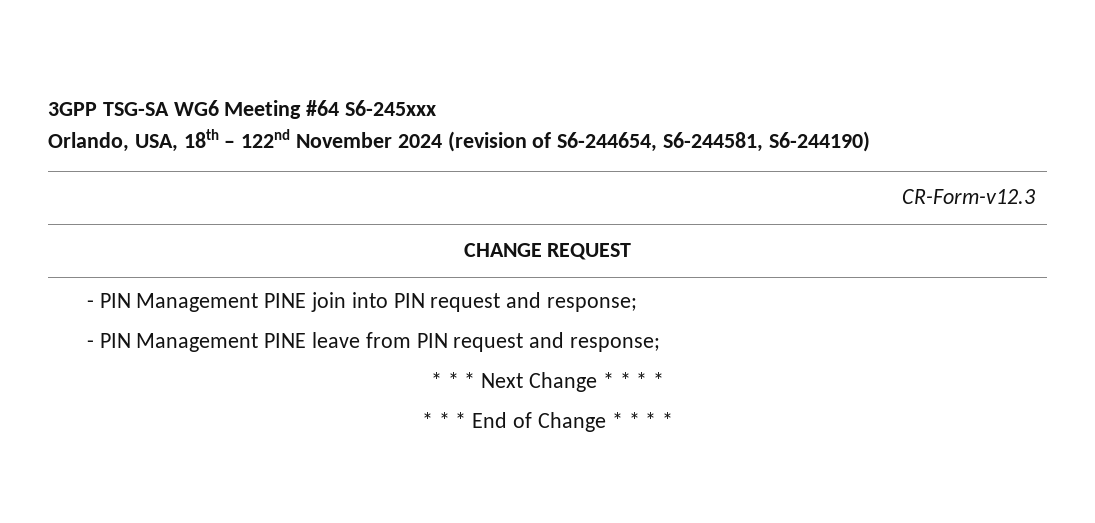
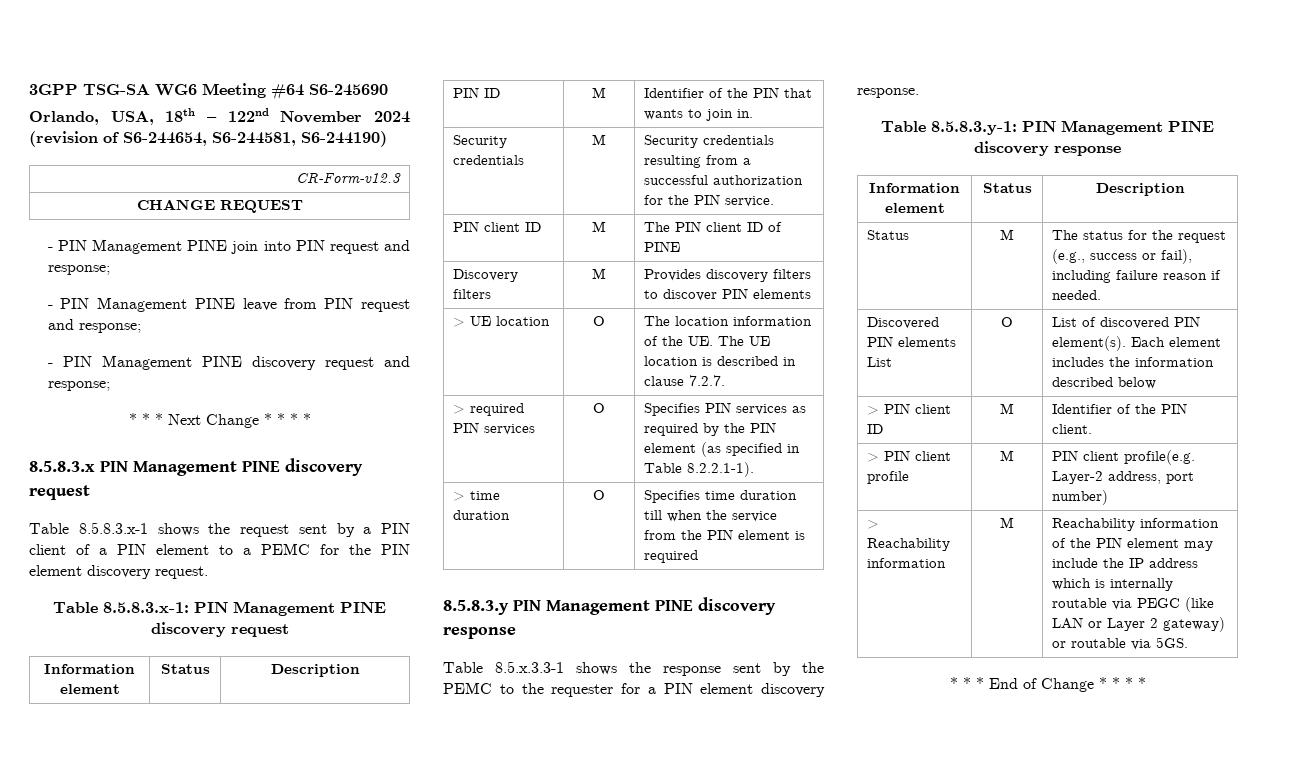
[345,100,437,116] S6-245xxx -> [309,84,388,96] S6-245690
(661, 344) none -> [47,355,410,370] [47,381,110,391] // - PIN Management PINE discovery request and response;
(665, 380) none -> [29,458,363,476] [29,485,90,500] [29,522,410,537] [29,543,410,555] [29,565,208,579] [53,601,386,616] [150,622,289,637] [44,664,135,674] [59,684,120,694] [160,664,210,674] [270,664,360,677] [453,87,501,98] [592,87,606,98] [644,87,813,98] [644,109,754,121] [453,135,508,148] [453,155,525,165] [592,134,606,145] [644,135,775,148] [644,155,752,168] [644,175,804,185] [644,194,775,207] [453,221,542,232] [592,221,606,232] [644,221,783,232] [644,241,681,252] [453,269,519,282] [453,289,492,299] [592,268,606,279] [644,269,812,282] [644,288,812,301] [453,316,551,327] [593,316,605,326] [644,316,813,326] [644,336,771,346] [644,356,797,366] [644,375,726,386] [453,403,525,416] [453,422,536,435] [593,403,605,413] [644,402,807,416] [644,422,777,436] [644,442,801,457] [644,462,755,477] [453,491,501,501] [453,510,511,520] [593,490,605,500] [644,490,798,503] [644,510,778,522] [644,529,806,540] [644,550,699,563] [443,597,776,615] [443,627,516,639] [443,661,824,676] [443,682,825,697] [857,88,919,98] [881,120,1214,135] [974,141,1121,156] [869,183,960,193] [884,203,945,213] [982,183,1032,193] [1095,183,1185,196] [867,230,910,240] [1000,229,1014,240] [1052,230,1227,243] [1052,249,1193,264] [1052,270,1222,283] [1052,290,1102,300] [867,317,940,329] [867,336,957,347] [867,357,893,367] [1001,317,1013,327] [1052,316,1201,329] [1052,336,1222,351] [1052,357,1215,367] [1052,377,1157,389] [867,403,952,415] [867,424,884,434] [1000,403,1014,414] [1052,403,1188,414] [1052,424,1093,434] [867,450,952,462] [867,471,910,484] [1000,450,1014,461] [1052,450,1196,465] [1052,471,1195,484] [1052,490,1109,505] [867,520,880,529] [867,538,951,551] [867,558,947,568] [1000,517,1014,528] [1052,518,1220,531] [1052,537,1214,551] [1052,558,1199,568] [1052,578,1174,591] [1052,597,1215,612] [1052,617,1226,632] [1052,637,1189,650] // 8.5.8.3.x PIN Management PINE discovery request // Table 8.5.8.3.x-1 shows the request sent by a PIN client of a PIN element to a PEMC for the PIN element discovery request. // Table 8.5.8.3.x-1: PIN Management PINE discovery request // Information element | Status | Description // PIN ID | M | Identifier of the PIN that wants to join in. // Security credentials | M | Security credentials resulting from a successful authorization for the PIN service. // PIN client ID | M | The PIN client ID of PINE // Discovery filters | M | Provides discovery filters to discover PIN elements // > UE location | O | The location information of the UE. The UE location is described in clause 7.2.7. // > required PIN services | O | Specifies PIN services as required by the PIN element (as specified in Table 8.2.2.1-1). // > time duration | O | Specifies time duration till when the service from the PIN element is required // 8.5.8.3.y PIN Management PINE discovery response // Table 8.5.x.3.3-1 shows the response sent by the PEMC to the requester for a PIN element discovery response. // Table 8.5.8.3.y-1: PIN Management PINE discovery response // Information element | Status | Description // Status | M | The status for the request (e.g., success or fail), including failure reason if needed. // Discovered PIN elements List | O | List of discovered PIN element(s). Each element includes the information described below // > PIN client ID | M | Identifier of the PIN client. // > PIN client profile | M | PIN client profile(e.g. Layer-2 address, port number) // > Reachability information | M | Reachability information of the PIN element may include the IP address which is internally routable via PEGC (like LAN or Layer 2 gateway) or routable via 5GS.

